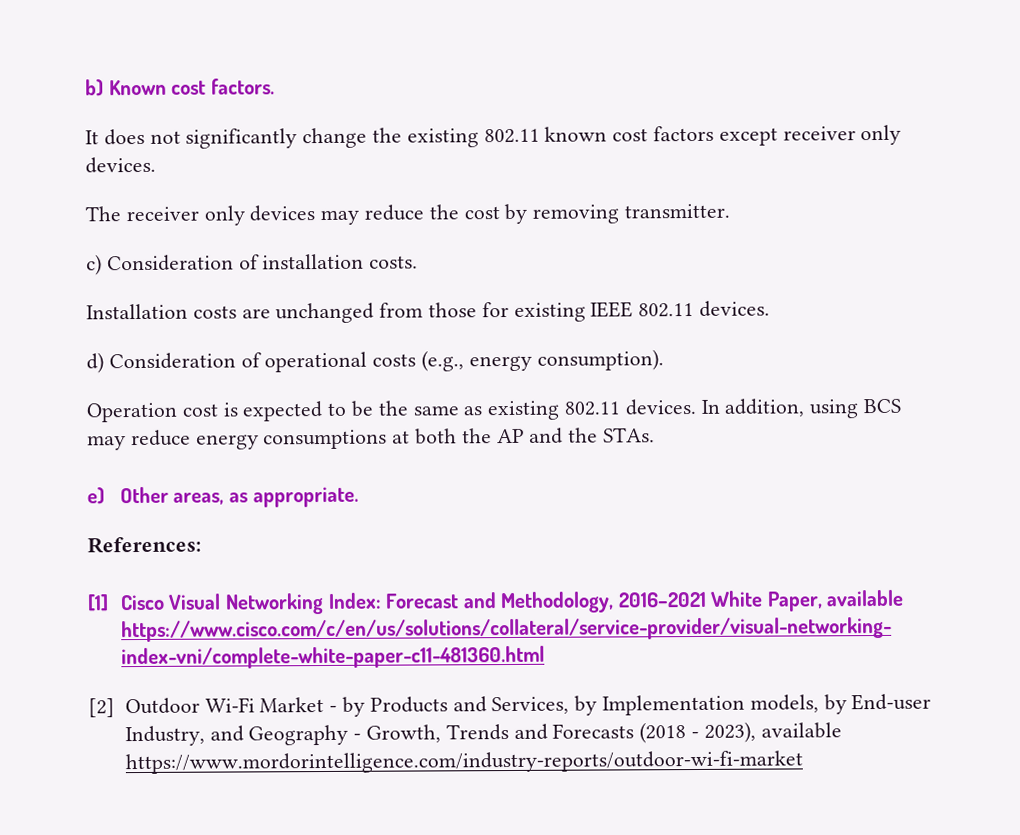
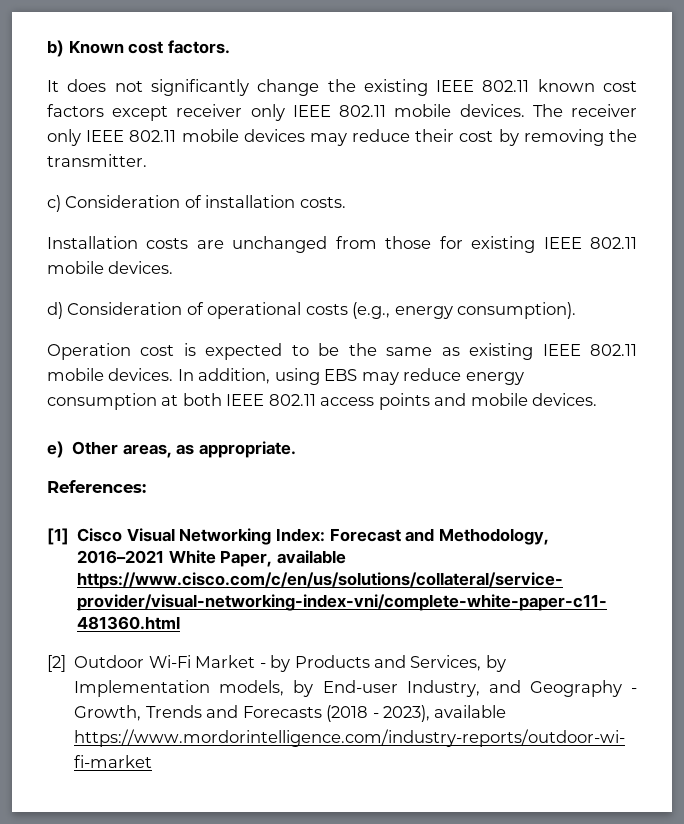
(479, 138) none -> [436,80,475,92] IEEE
[85,156,156,174] devices. // -> [292,104,525,117] IEEE 802.11 mobile devices.
(245, 215) none -> [86,129,239,142] IEEE 802.11 mobile
[428,204,459,220] the -> [415,129,455,142] their
(620, 214) none -> [609,129,637,142] the
(695, 310) none -> [47,261,104,274] mobile
[564,401,621,416] 802.11 -> [542,344,637,356] [47,368,104,381] IEEE 802.11 mobile
[863,398,902,414] BCS -> [324,369,358,381] EBS
[263,429,388,450] consumptions -> [47,393,157,410] consumption
[461,427,656,444] the AP and the STAs. -> [226,393,598,410] IEEE 802.11 access points and mobile devices.

